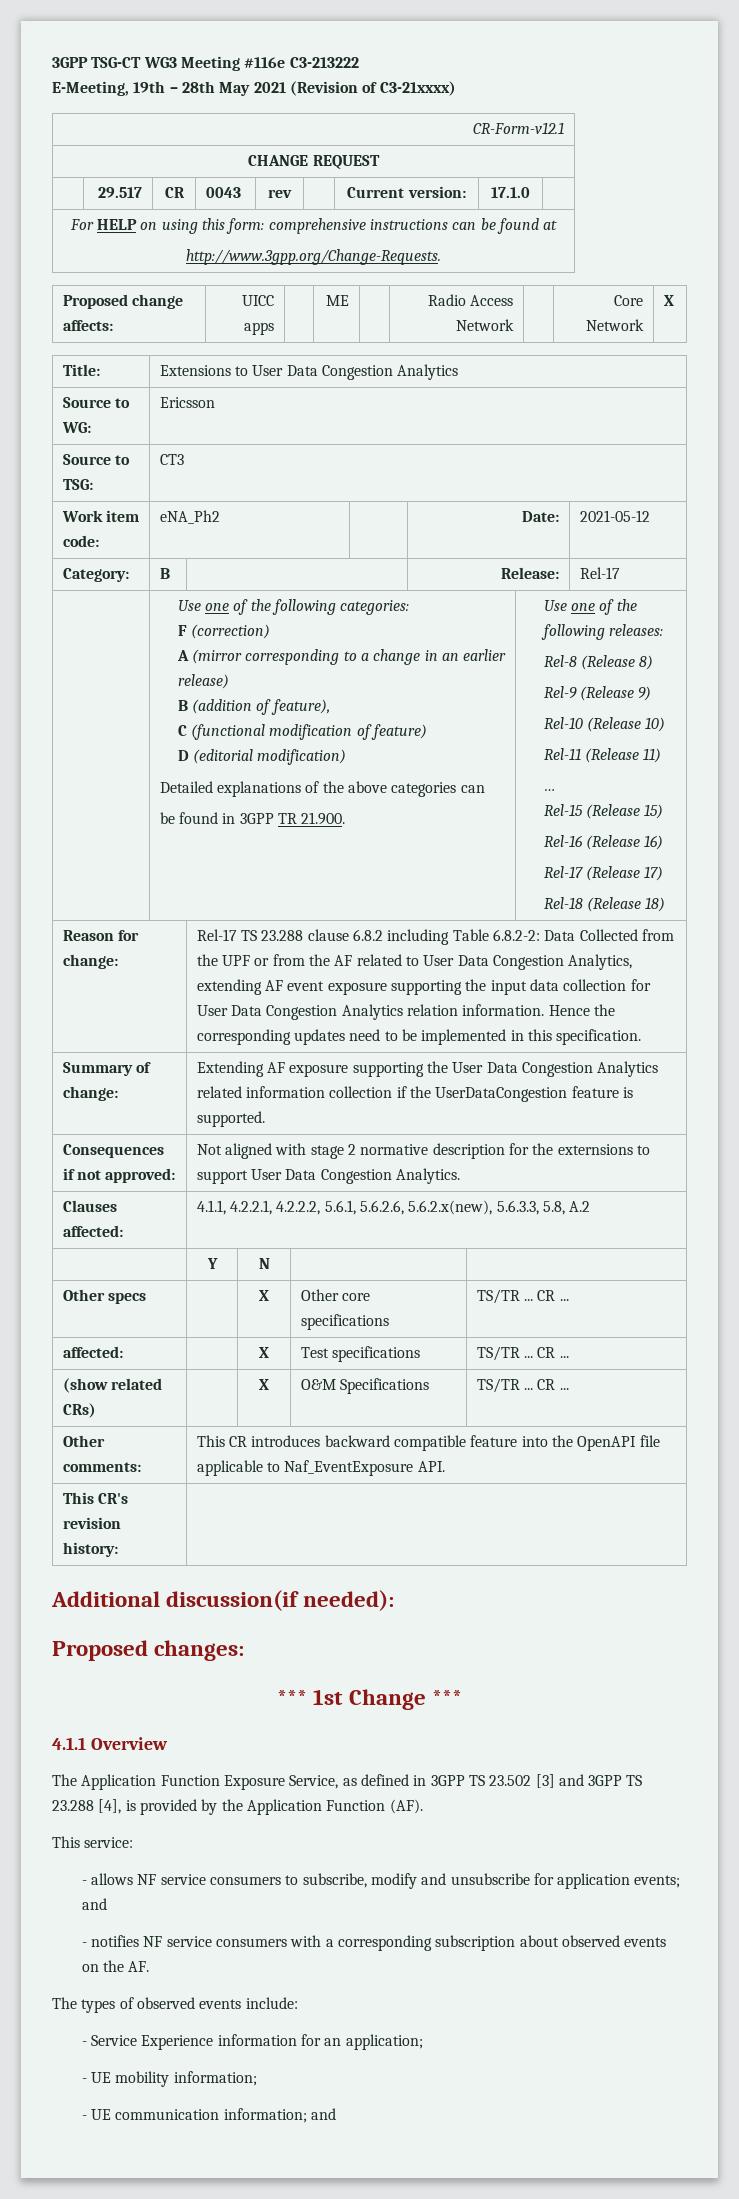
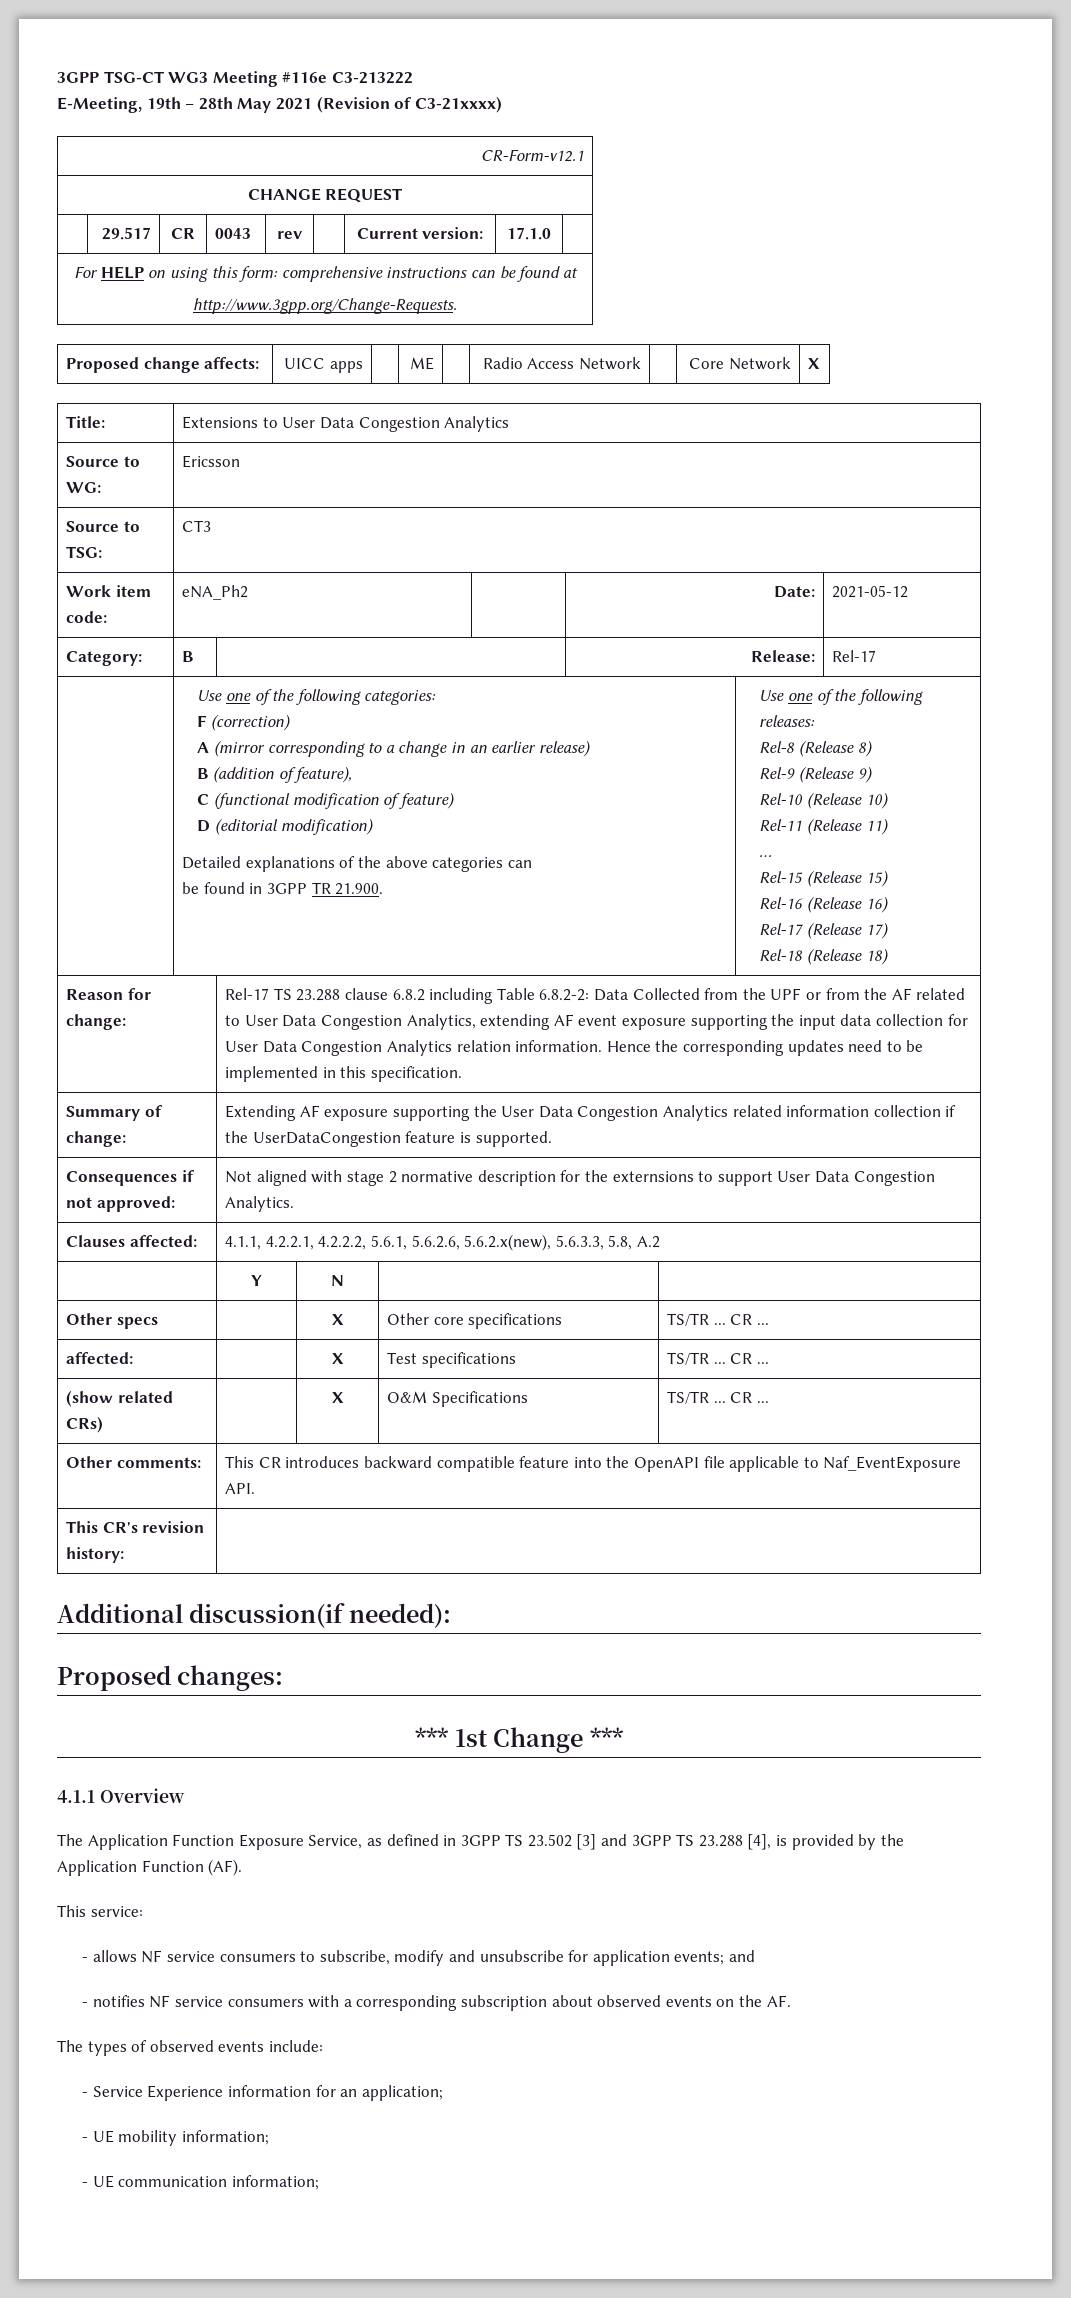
[310,2108,336,2120] and -> (320, 2182) none

